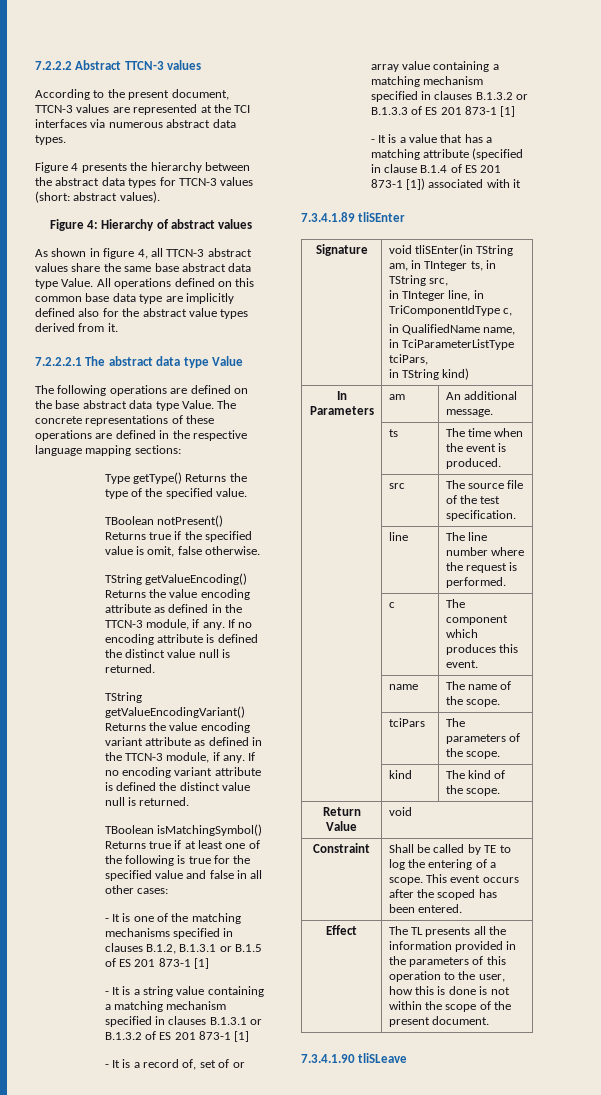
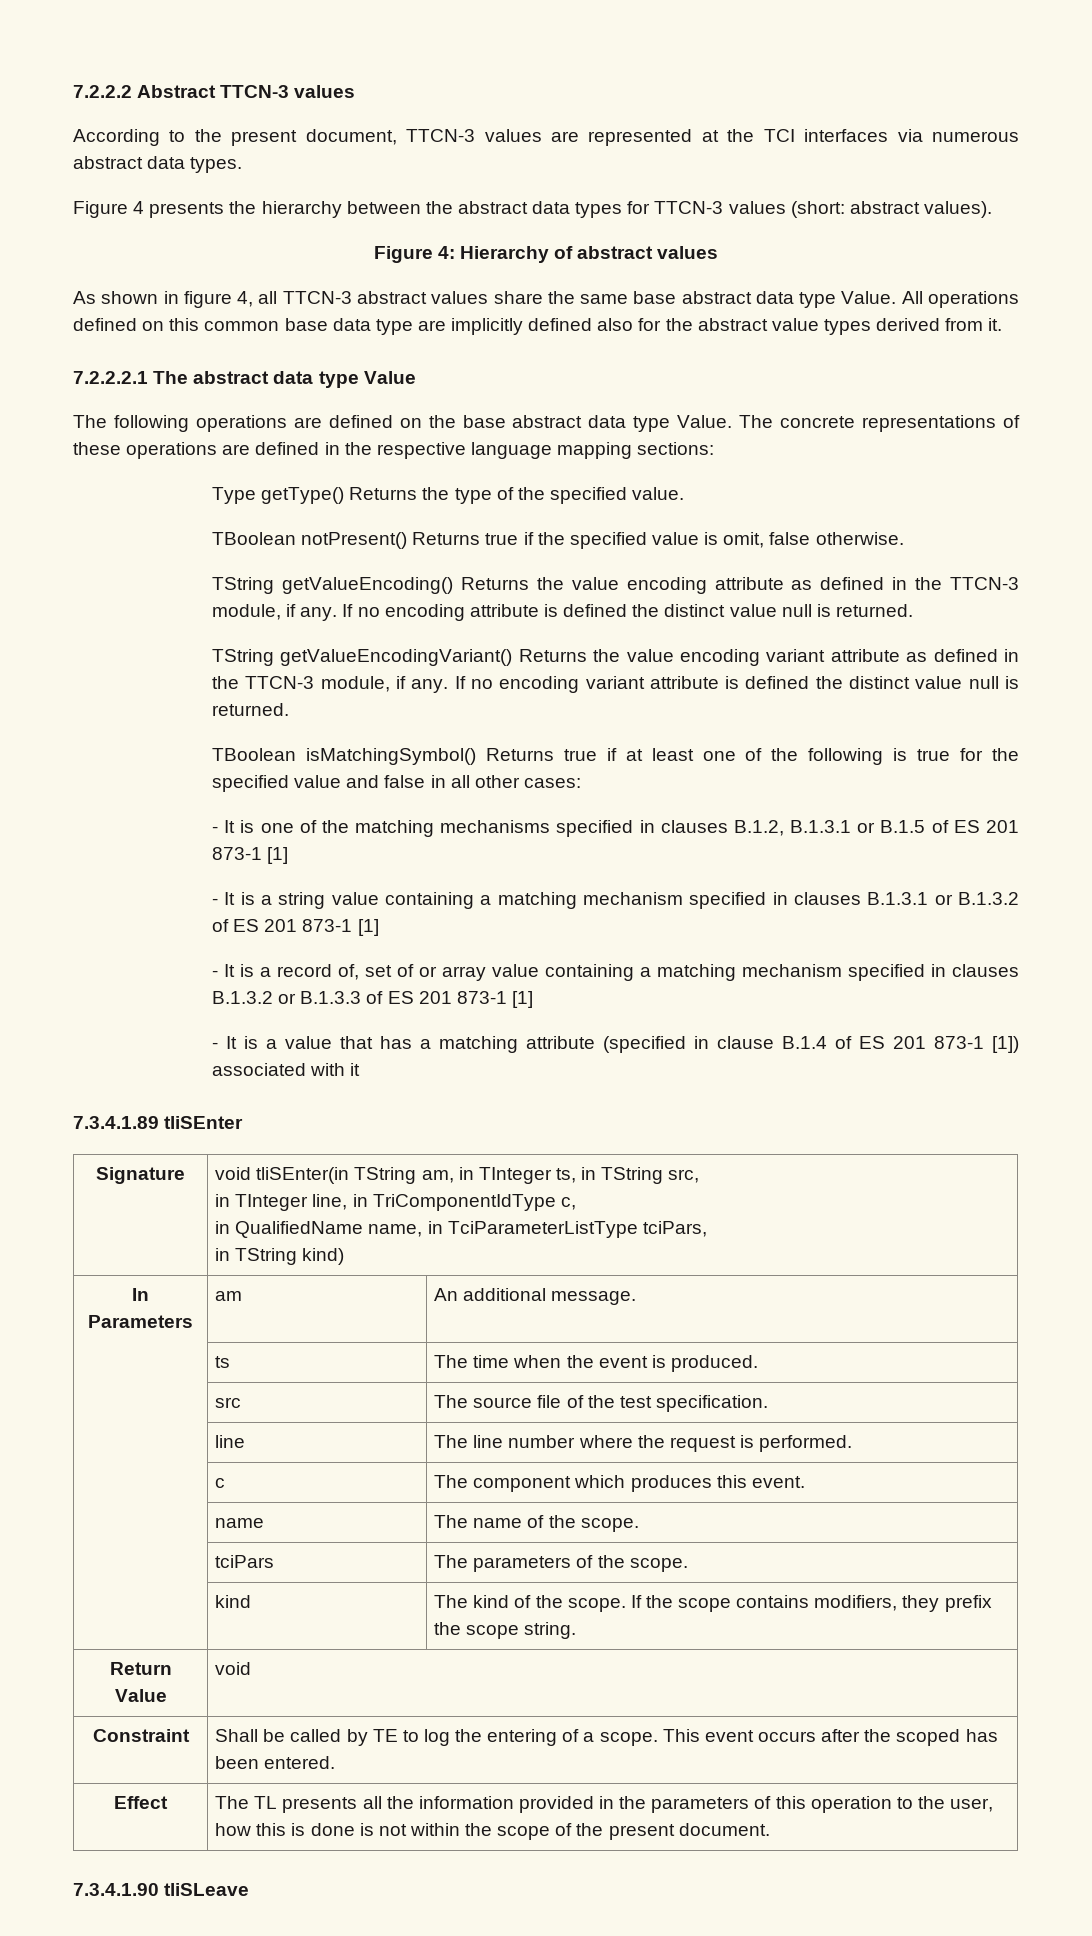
(501, 792) none -> [630,1595,992,1612] [434,1622,577,1639] If the scope contains modifiers, they prefix the scope string.

